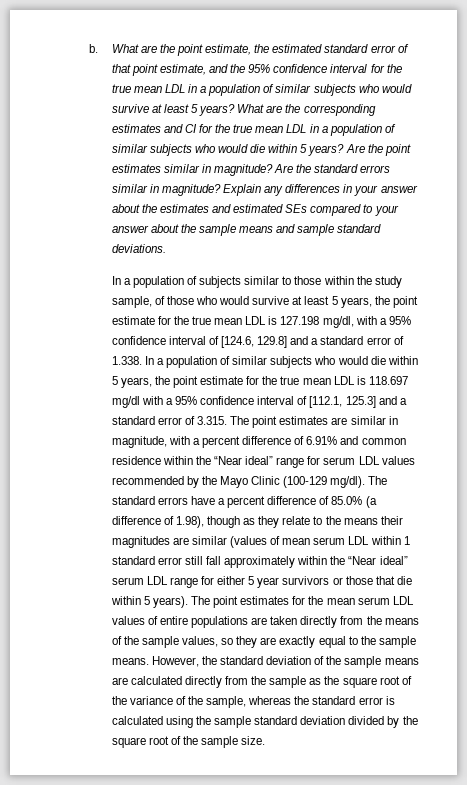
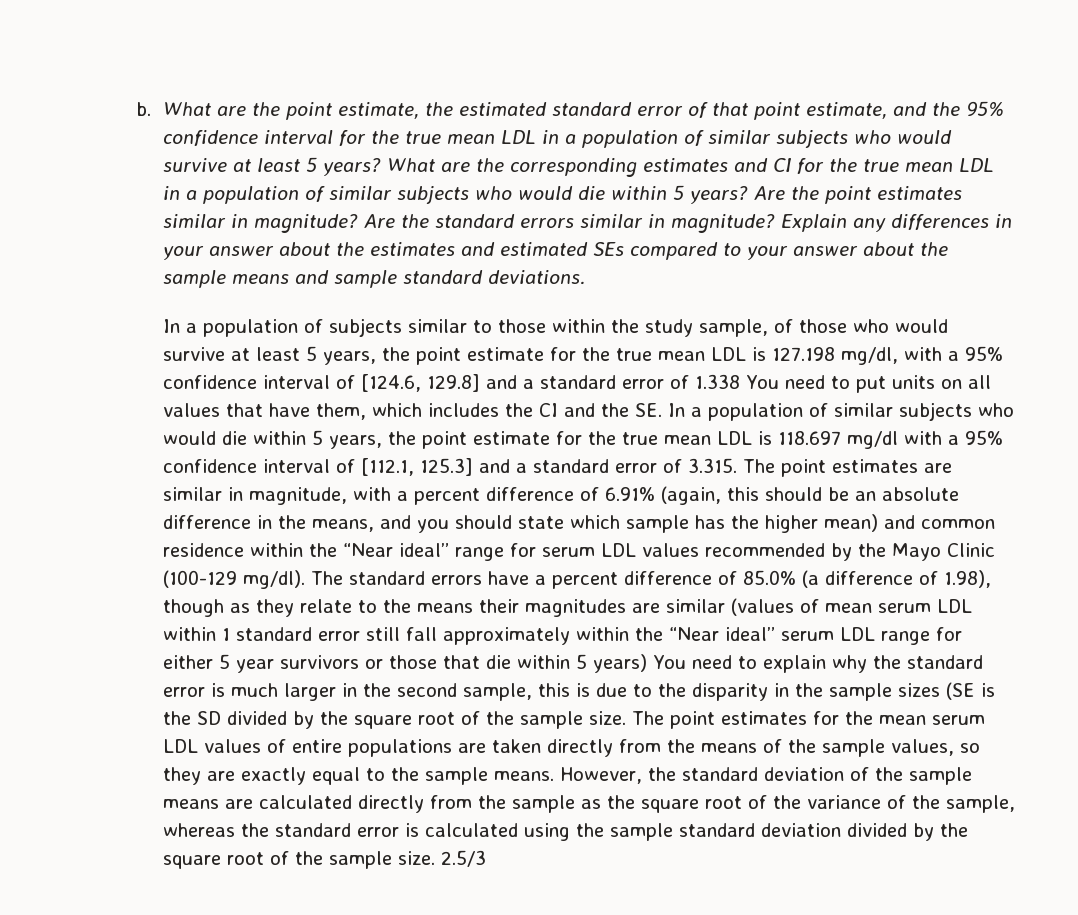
[111,356,142,365] 1.338. -> [694,374,992,393] [162,403,662,420] 1.338 You need to put units on all values that have them, which includes the CI and the SE.
(338, 440) none -> [660,486,959,505] [162,514,878,533] (again, this should be an absolute difference in the means, and you should state which sample has the higher mean)
[152,596,188,608] years). -> [592,654,984,673] [162,682,995,701] [162,711,626,729] years) You need to explain why the standard error is much larger in the second sample, this is due to the disparity in the sample sizes (SE is the SD divided by the square root of the sample size.
(266, 740) none -> [440,850,486,867] 2.5/3

